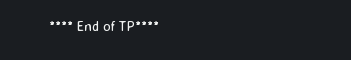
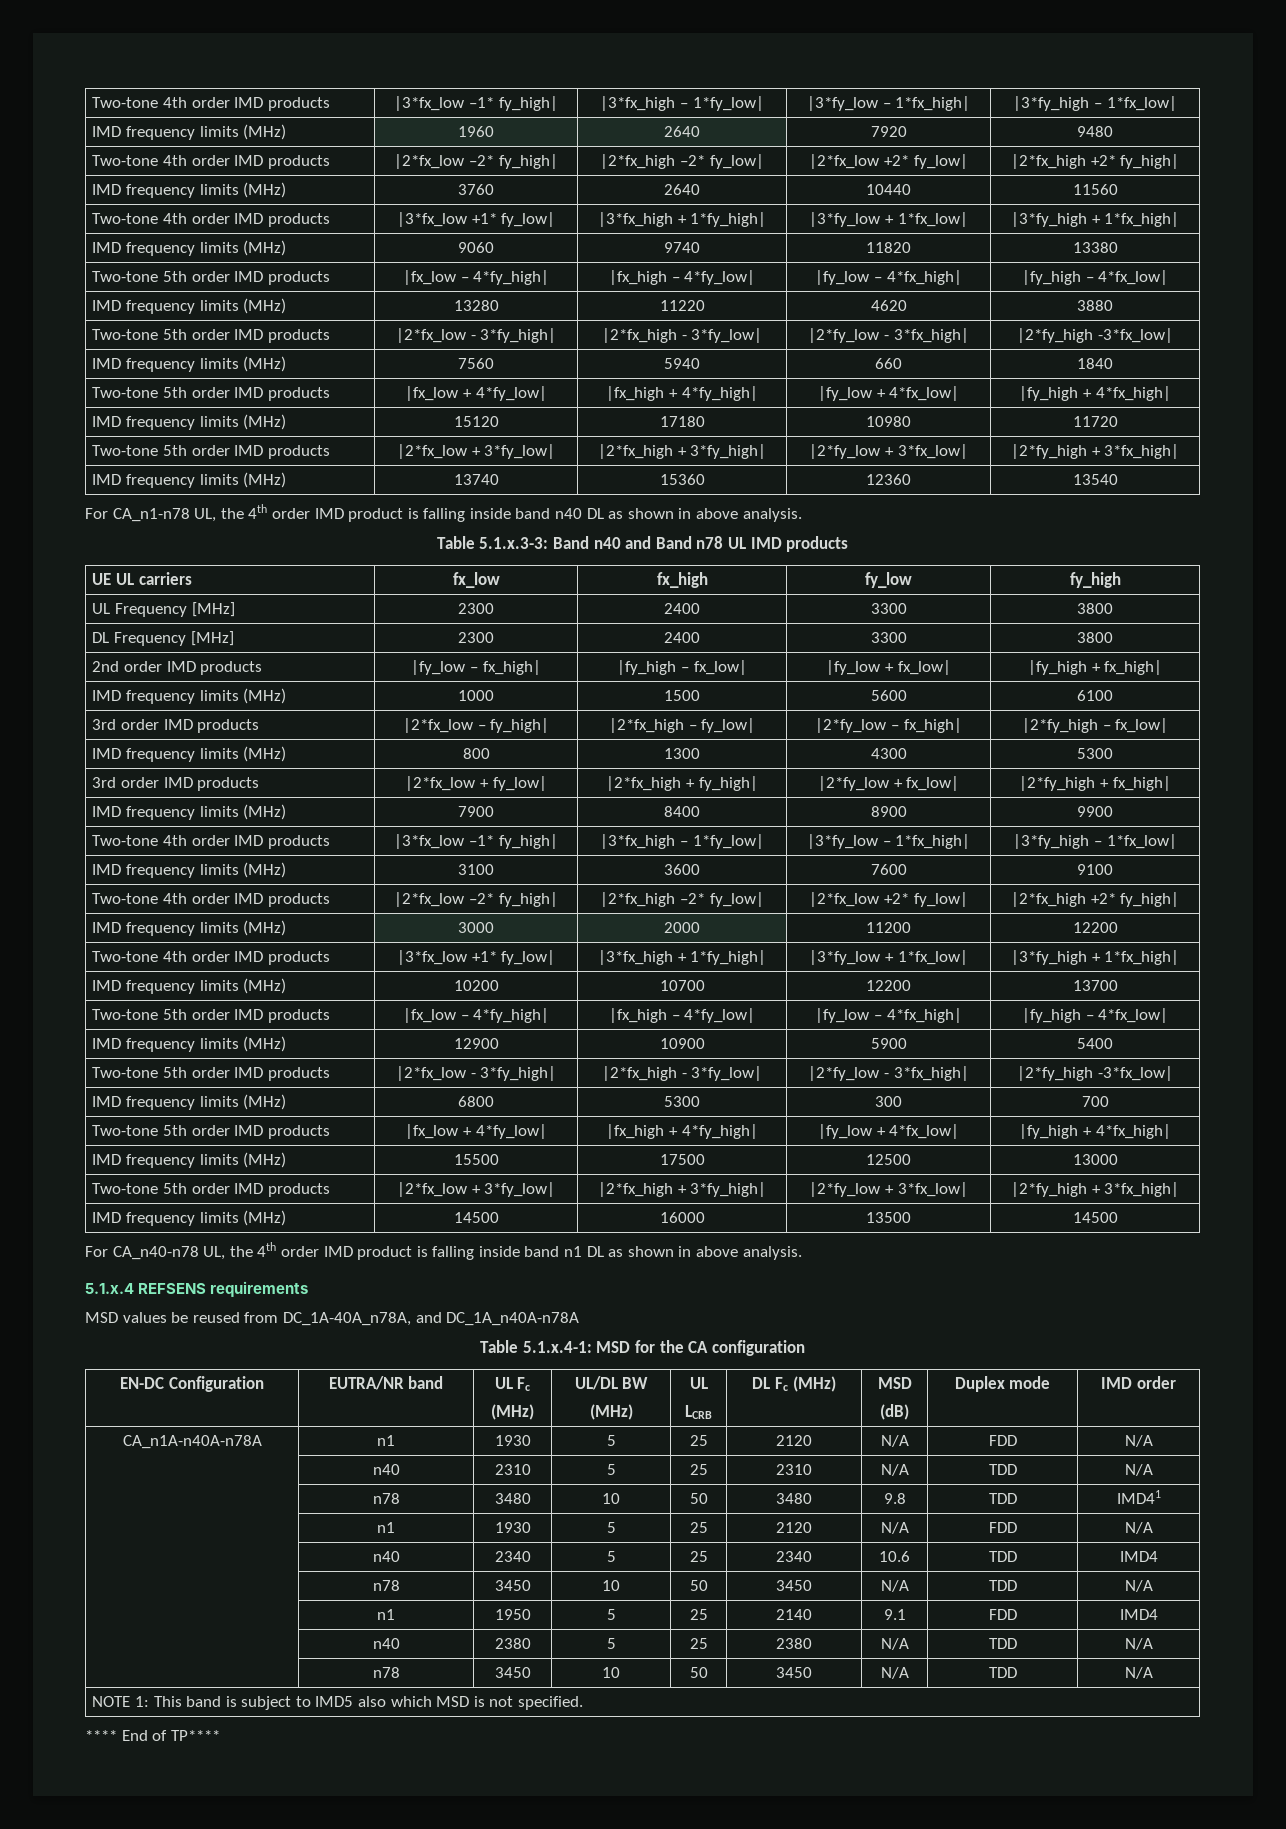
(49, 26) none -> [92,97,330,111] [394,96,558,111] [600,96,764,111] [806,96,971,111] [1013,96,1177,111] [92,124,287,140] [458,126,494,137] [664,126,700,137] [870,126,907,137] [1077,126,1113,137] [92,155,330,169] [394,154,558,169] [600,154,764,169] [809,154,968,169] [1010,154,1180,169] [92,182,287,198] [458,184,494,195] [664,184,700,195] [866,184,911,195] [1072,184,1118,195] [92,213,330,227] [396,212,556,227] [597,212,767,227] [809,212,968,227] [1010,212,1180,227] [92,240,287,256] [458,242,494,253] [664,242,700,253] [866,242,911,253] [1072,242,1118,253] [92,271,330,285] [402,270,550,285] [608,270,756,285] [815,270,962,285] [1021,270,1169,285] [92,298,287,314] [453,300,499,311] [659,300,705,311] [870,300,907,311] [1077,300,1113,311] [92,329,330,343] [395,328,557,343] [601,328,763,343] [808,328,969,343] [1017,328,1173,343] [92,356,287,372] [458,358,494,369] [664,358,700,369] [875,358,902,369] [1077,358,1113,369] [92,387,330,401] [405,386,547,401] [606,386,758,401] [817,386,960,401] [1019,386,1171,401] [92,414,287,430] [453,416,499,427] [659,416,705,427] [866,416,911,427] [1072,416,1118,427] [92,445,330,459] [396,444,556,459] [597,444,767,459] [809,444,968,459] [1010,444,1180,459] [92,472,287,488] [453,474,499,485] [659,474,705,485] [866,474,911,485] [1072,474,1118,485] [85,504,802,522] [436,536,849,552] [92,572,192,585] [452,572,500,588] [656,572,708,588] [865,572,912,588] [1069,572,1121,588] [92,602,235,617] [458,603,494,614] [664,603,700,614] [870,603,907,614] [1077,603,1113,614] [92,631,234,646] [458,632,494,643] [664,632,700,643] [870,632,907,643] [1077,632,1113,643] [92,661,263,675] [411,660,541,675] [617,660,747,675] [826,660,951,675] [1027,660,1163,675] [92,688,287,704] [458,690,494,701] [664,690,700,701] [870,690,907,701] [1077,690,1113,701] [92,719,260,733] [402,718,550,733] [608,718,756,733] [815,718,962,733] [1021,718,1169,733] [92,746,287,762] [462,748,490,759] [664,748,700,759] [870,748,907,759] [1077,748,1113,759] [92,777,260,791] [405,776,547,791] [606,776,758,791] [817,776,960,791] [1019,776,1171,791] [92,804,287,820] [458,806,494,817] [664,806,700,817] [870,806,907,817] [1077,806,1113,817] [92,835,330,849] [394,834,558,849] [600,834,764,849] [806,834,971,849] [1013,834,1177,849] [92,862,287,878] [458,864,494,875] [664,864,700,875] [870,864,907,875] [1077,864,1113,875] [92,893,330,907] [394,892,558,907] [600,892,764,907] [809,892,968,907] [1010,892,1180,907] [92,920,287,936] [458,922,494,933] [664,922,700,933] [866,922,911,933] [1072,922,1118,933] [92,951,330,965] [396,950,556,965] [597,950,767,965] [809,950,968,965] [1010,950,1180,965] [92,978,287,994] [453,980,499,991] [659,980,705,991] [866,980,911,991] [1072,980,1118,991] [92,1009,330,1023] [402,1008,550,1023] [608,1008,756,1023] [815,1008,962,1023] [1021,1008,1169,1023] [92,1036,287,1052] [453,1038,499,1049] [659,1038,705,1049] [870,1038,907,1049] [1077,1038,1113,1049] [92,1067,330,1081] [395,1066,557,1081] [601,1066,763,1081] [808,1066,969,1081] [1017,1066,1173,1081] [92,1094,287,1110] [458,1096,494,1107] [664,1096,700,1107] [875,1096,902,1107] [1081,1096,1109,1107] [92,1125,330,1139] [405,1124,547,1139] [606,1124,758,1139] [817,1124,960,1139] [1019,1124,1171,1139] [92,1152,287,1168] [453,1154,499,1165] [659,1154,705,1165] [866,1154,911,1165] [1072,1154,1118,1165] [92,1183,330,1197] [396,1182,556,1197] [597,1182,767,1197] [809,1182,968,1197] [1010,1182,1180,1197] [92,1210,287,1226] [453,1212,499,1223] [659,1212,705,1223] [866,1212,911,1223] [1072,1212,1118,1223] [85,1242,802,1260] [85,1281,309,1297] [85,1312,580,1326] [480,1340,805,1356] [120,1376,264,1392] [328,1376,444,1390] [494,1377,531,1391] [491,1404,534,1420] [574,1376,649,1390] [589,1404,633,1420] [689,1377,708,1389] [685,1405,712,1419] [752,1376,836,1392] [877,1377,912,1389] [880,1404,909,1420] [954,1376,1051,1392] [1101,1376,1176,1389] [122,1435,262,1449] [377,1435,395,1446] [494,1435,531,1446] [606,1435,616,1446] [689,1435,708,1446] [776,1435,812,1446] [880,1435,909,1447] [988,1435,1017,1446] [1124,1435,1153,1447] [372,1464,400,1475] [494,1464,531,1475] [606,1464,616,1475] [689,1464,708,1475] [776,1464,812,1475] [880,1464,909,1476] [988,1464,1017,1475] [1124,1464,1153,1476] [372,1493,400,1504] [494,1493,531,1504] [602,1493,620,1504] [689,1493,708,1504] [776,1493,812,1504] [883,1493,906,1504] [988,1493,1017,1504] [1116,1490,1161,1504] [377,1522,395,1533] [494,1522,531,1533] [606,1522,616,1533] [689,1522,708,1533] [776,1522,812,1533] [880,1522,909,1534] [988,1522,1017,1533] [1124,1522,1153,1534] [372,1551,400,1562] [494,1551,531,1562] [606,1551,616,1562] [689,1551,708,1562] [776,1551,812,1562] [879,1551,910,1562] [988,1551,1017,1562] [1119,1551,1158,1562] [372,1580,400,1591] [494,1580,531,1591] [602,1580,620,1591] [689,1580,708,1591] [776,1580,812,1591] [880,1580,909,1592] [988,1580,1017,1591] [1124,1580,1153,1592] [377,1609,395,1620] [494,1609,531,1620] [606,1609,616,1620] [689,1609,708,1620] [776,1609,812,1620] [883,1609,906,1620] [988,1609,1017,1620] [1119,1609,1158,1620] [372,1638,400,1649] [494,1638,531,1649] [606,1638,616,1649] [689,1638,708,1649] [776,1638,812,1649] [880,1638,909,1650] [988,1638,1017,1649] [1124,1638,1153,1650] [372,1667,400,1678] [494,1667,531,1678] [602,1667,620,1678] [689,1667,708,1678] [776,1667,812,1678] [880,1667,909,1679] [988,1667,1017,1678] [1124,1667,1153,1679] [92,1696,584,1710] Two-tone 4th order IMD products | |3*fx_low –1* fy_high| | |3*fx_high – 1*fy_low| | |3*fy_low – 1*fx_high| | |3*fy_high – 1*fx_low| // IMD frequency limits (MHz) | 1960 | 2640 | 7920 | 9480 // Two-tone 4th order IMD products | |2*fx_low –2* fy_high| | |2*fx_high –2* fy_low| | |2*fx_low +2* fy_low| | |2*fx_high +2* fy_high| // IMD frequency limits (MHz) | 3760 | 2640 | 10440 | 11560 // Two-tone 4th order IMD products | |3*fx_low +1* fy_low| | |3*fx_high + 1*fy_high| | |3*fy_low + 1*fx_low| | |3*fy_high + 1*fx_high| // IMD frequency limits (MHz) | 9060 | 9740 | 11820 | 13380 // Two-tone 5th order IMD products | |fx_low – 4*fy_high| | |fx_high – 4*fy_low| | |fy_low – 4*fx_high| | |fy_high – 4*fx_low| // IMD frequency limits (MHz) | 13280 | 11220 | 4620 | 3880 // Two-tone 5th order IMD products | |2*fx_low - 3*fy_high| | |2*fx_high - 3*fy_low| | |2*fy_low - 3*fx_high| | |2*fy_high -3*fx_low| // IMD frequency limits (MHz) | 7560 | 5940 | 660 | 1840 // Two-tone 5th order IMD products | |fx_low + 4*fy_low| | |fx_high + 4*fy_high| | |fy_low + 4*fx_low| | |fy_high + 4*fx_high| // IMD frequency limits (MHz) | 15120 | 17180 | 10980 | 11720 // Two-tone 5th order IMD products | |2*fx_low + 3*fy_low| | |2*fx_high + 3*fy_high| | |2*fy_low + 3*fx_low| | |2*fy_high + 3*fx_high| // IMD frequency limits (MHz) | 13740 | 15360 | 12360 | 13540 // For CA_n1-n78 UL, the 4th order IMD product is falling inside band n40 DL as shown in above analysis. // Table 5.1.x.3-3: Band n40 and Band n78 UL IMD products // UE UL carriers | fx_low | fx_high | fy_low | fy_high // UL Frequency [MHz] | 2300 | 2400 | 3300 | 3800 // DL Frequency [MHz] | 2300 | 2400 | 3300 | 3800 // 2nd order IMD products | |fy_low – fx_high| | |fy_high – fx_low| | |fy_low + fx_low| | |fy_high + fx_high| // IMD frequency limits (MHz) | 1000 | 1500 | 5600 | 6100 // 3rd order IMD products | |2*fx_low – fy_high| | |2*fx_high – fy_low| | |2*fy_low – fx_high| | |2*fy_high – fx_low| // IMD frequency limits (MHz) | 800 | 1300 | 4300 | 5300 // 3rd order IMD products | |2*fx_low + fy_low| | |2*fx_high + fy_high| | |2*fy_low + fx_low| | |2*fy_high + fx_high| // IMD frequency limits (MHz) | 7900 | 8400 | 8900 | 9900 // Two-tone 4th order IMD products | |3*fx_low –1* fy_high| | |3*fx_high – 1*fy_low| | |3*fy_low – 1*fx_high| | |3*fy_high – 1*fx_low| // IMD frequency limits (MHz) | 3100 | 3600 | 7600 | 9100 // Two-tone 4th order IMD products | |2*fx_low –2* fy_high| | |2*fx_high –2* fy_low| | |2*fx_low +2* fy_low| | |2*fx_high +2* fy_high| // IMD frequency limits (MHz) | 3000 | 2000 | 11200 | 12200 // Two-tone 4th order IMD products | |3*fx_low +1* fy_low| | |3*fx_high + 1*fy_high| | |3*fy_low + 1*fx_low| | |3*fy_high + 1*fx_high| // IMD frequency limits (MHz) | 10200 | 10700 | 12200 | 13700 // Two-tone 5th order IMD products | |fx_low – 4*fy_high| | |fx_high – 4*fy_low| | |fy_low – 4*fx_high| | |fy_high – 4*fx_low| // IMD frequency limits (MHz) | 12900 | 10900 | 5900 | 5400 // Two-tone 5th order IMD products | |2*fx_low - 3*fy_high| | |2*fx_high - 3*fy_low| | |2*fy_low - 3*fx_high| | |2*fy_high -3*fx_low| // IMD frequency limits (MHz) | 6800 | 5300 | 300 | 700 // Two-tone 5th order IMD products | |fx_low + 4*fy_low| | |fx_high + 4*fy_high| | |fy_low + 4*fx_low| | |fy_high + 4*fx_high| // IMD frequency limits (MHz) | 15500 | 17500 | 12500 | 13000 // Two-tone 5th order IMD products | |2*fx_low + 3*fy_low| | |2*fx_high + 3*fy_high| | |2*fy_low + 3*fx_low| | |2*fy_high + 3*fx_high| // IMD frequency limits (MHz) | 14500 | 16000 | 13500 | 14500 // For CA_n40-n78 UL, the 4th order IMD product is falling inside band n1 DL as shown in above analysis. // 5.1.x.4 REFSENS requirements // MSD values be reused from DC_1A-40A_n78A, and DC_1A_n40A-n78A // Table 5.1.x.4-1: MSD for the CA configuration // EN-DC Configuration | EUTRA/NR band | UL Fc // (MHz) | UL/DL BW // (MHz) | UL // LCRB | DL Fc (MHz) | MSD // (dB) | Duplex mode | IMD order // CA_n1A-n40A-n78A | n1 | 1930 | 5 | 25 | 2120 | N/A | FDD | N/A // | n40 | 2310 | 5 | 25 | 2310 | N/A | TDD | N/A // | n78 | 3480 | 10 | 50 | 3480 | 9.8 | TDD | IMD41 // | n1 | 1930 | 5 | 25 | 2120 | N/A | FDD | N/A // | n40 | 2340 | 5 | 25 | 2340 | 10.6 | TDD | IMD4 // | n78 | 3450 | 10 | 50 | 3450 | N/A | TDD | N/A // | n1 | 1950 | 5 | 25 | 2140 | 9.1 | FDD | IMD4 // | n40 | 2380 | 5 | 25 | 2380 | N/A | TDD | N/A // | n78 | 3450 | 10 | 50 | 3450 | N/A | TDD | N/A // NOTE 1: This band is subject to IMD5 also which MSD is not specified. //

